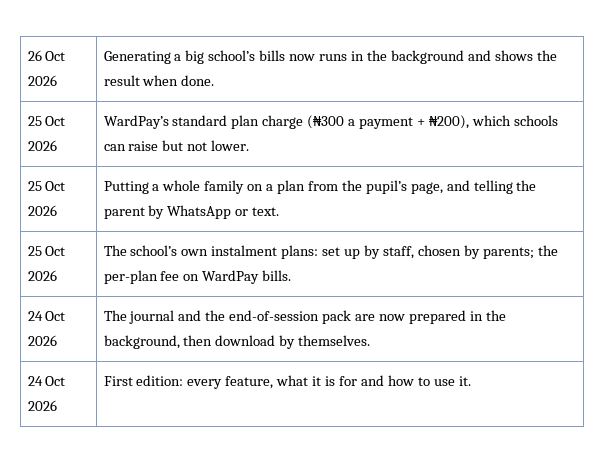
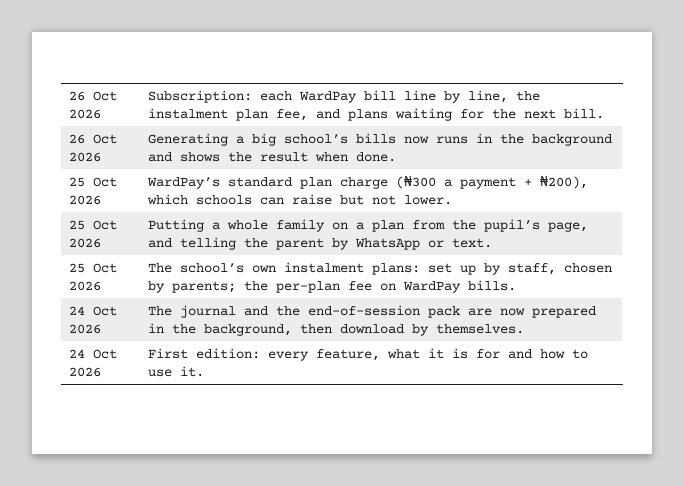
[27,50,66,61] [27,75,57,86] 26 Oct 2026 -> [69,91,118,101] [69,109,102,119] [148,90,541,103] [148,108,605,121] [69,134,118,144] [69,152,102,162] 26 Oct 2026 | Subscription: each WardPay bill line by line, the instalment plan fee, and plans waiting for the next bill. // 26 Oct 2026

